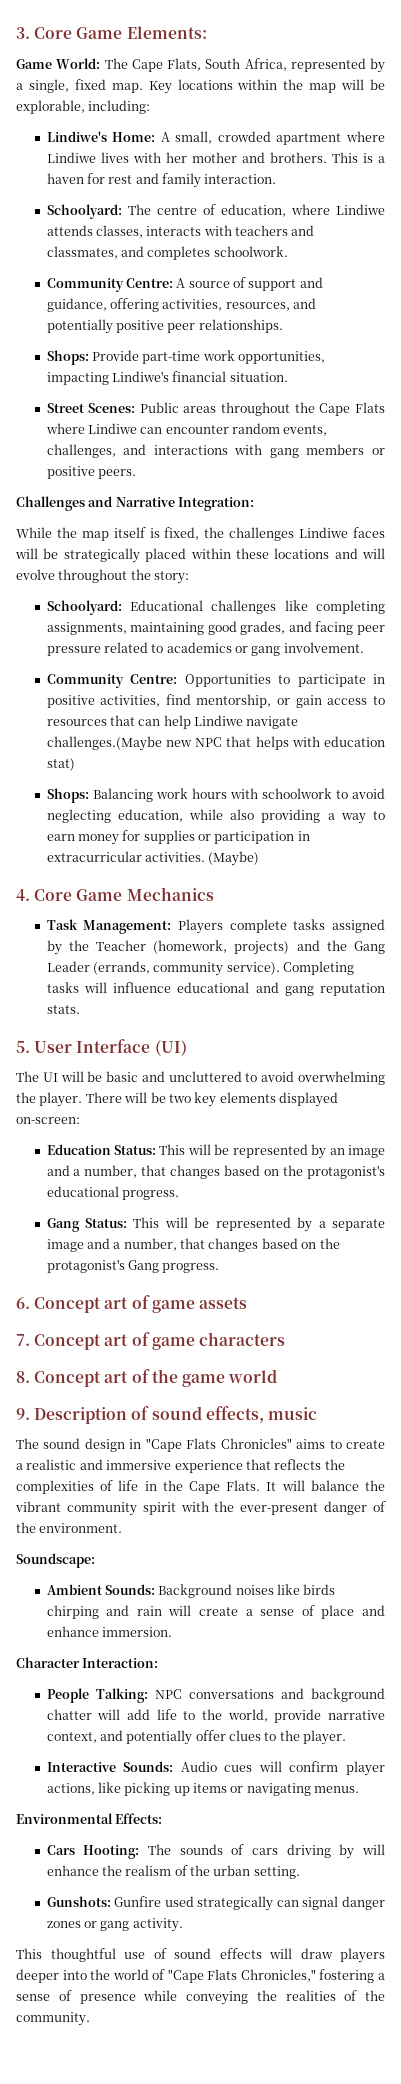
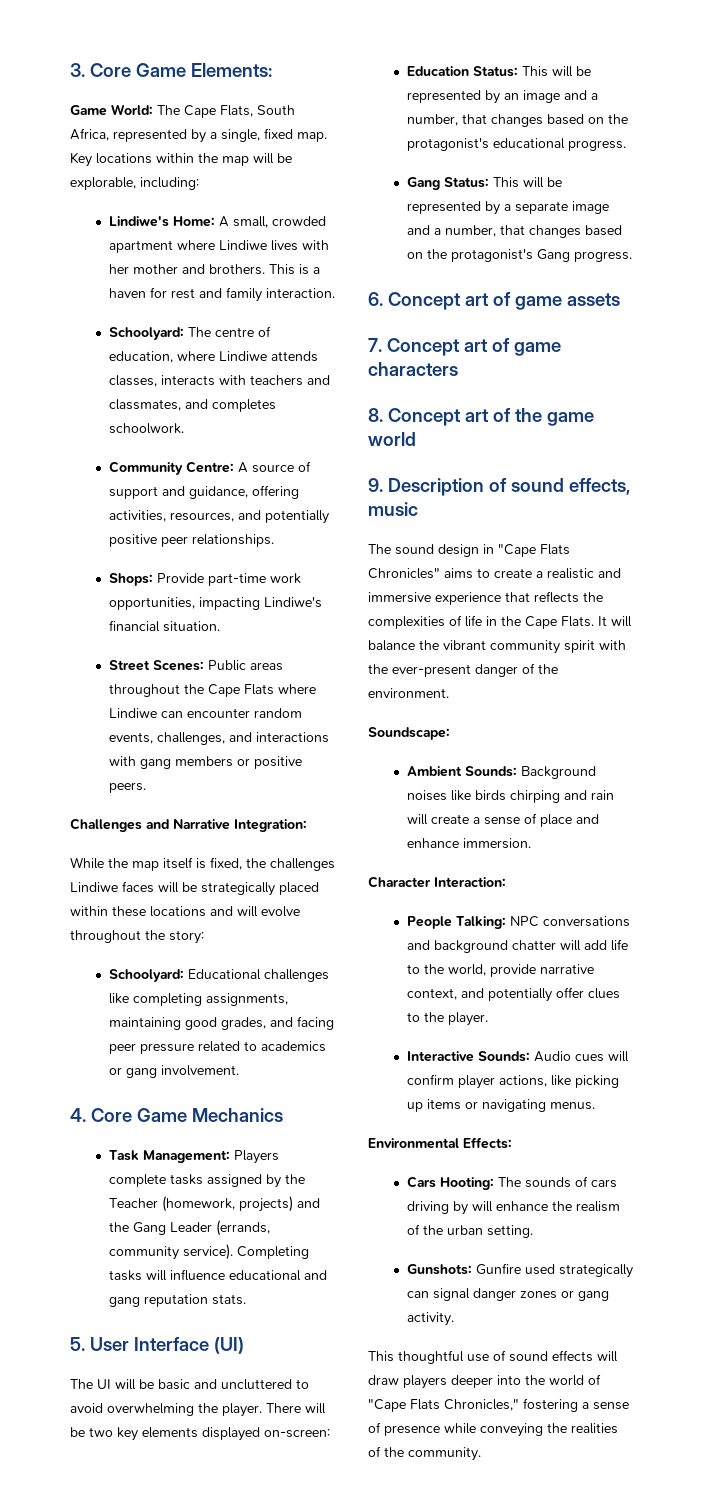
[46,674,385,688] [46,694,385,708] [46,715,299,729] [46,736,385,751] [46,758,75,771] [46,788,385,803] [46,809,385,824] [46,830,310,845] [46,851,260,866] // Community Centre: Opportunities to participate in positive activities, find mentorship, or gain access to resources that can help Lindiwe navigate challenges.(Maybe new NPC that helps with education stat) // Shops: Balancing work hours with schoolwork to avoid neglecting education, while also providing a way to earn money for supplies or participation in extracurricular activities. (Maybe) -> (239, 1070) none

